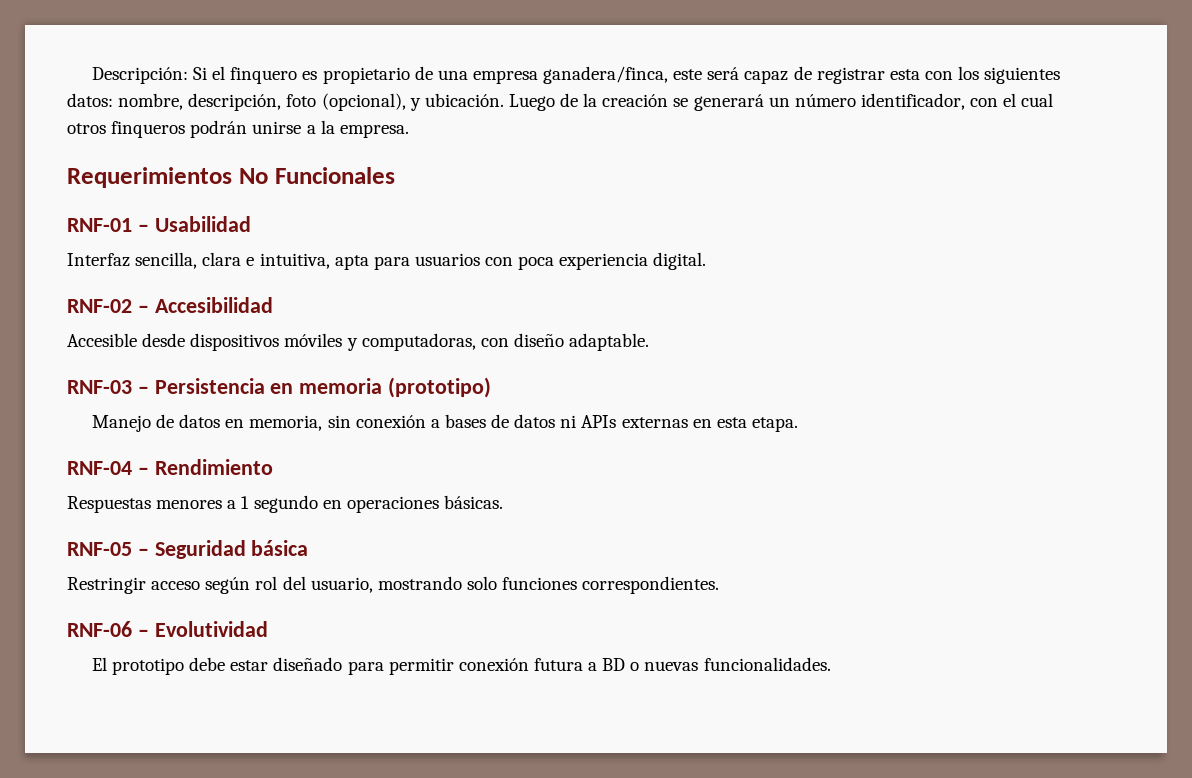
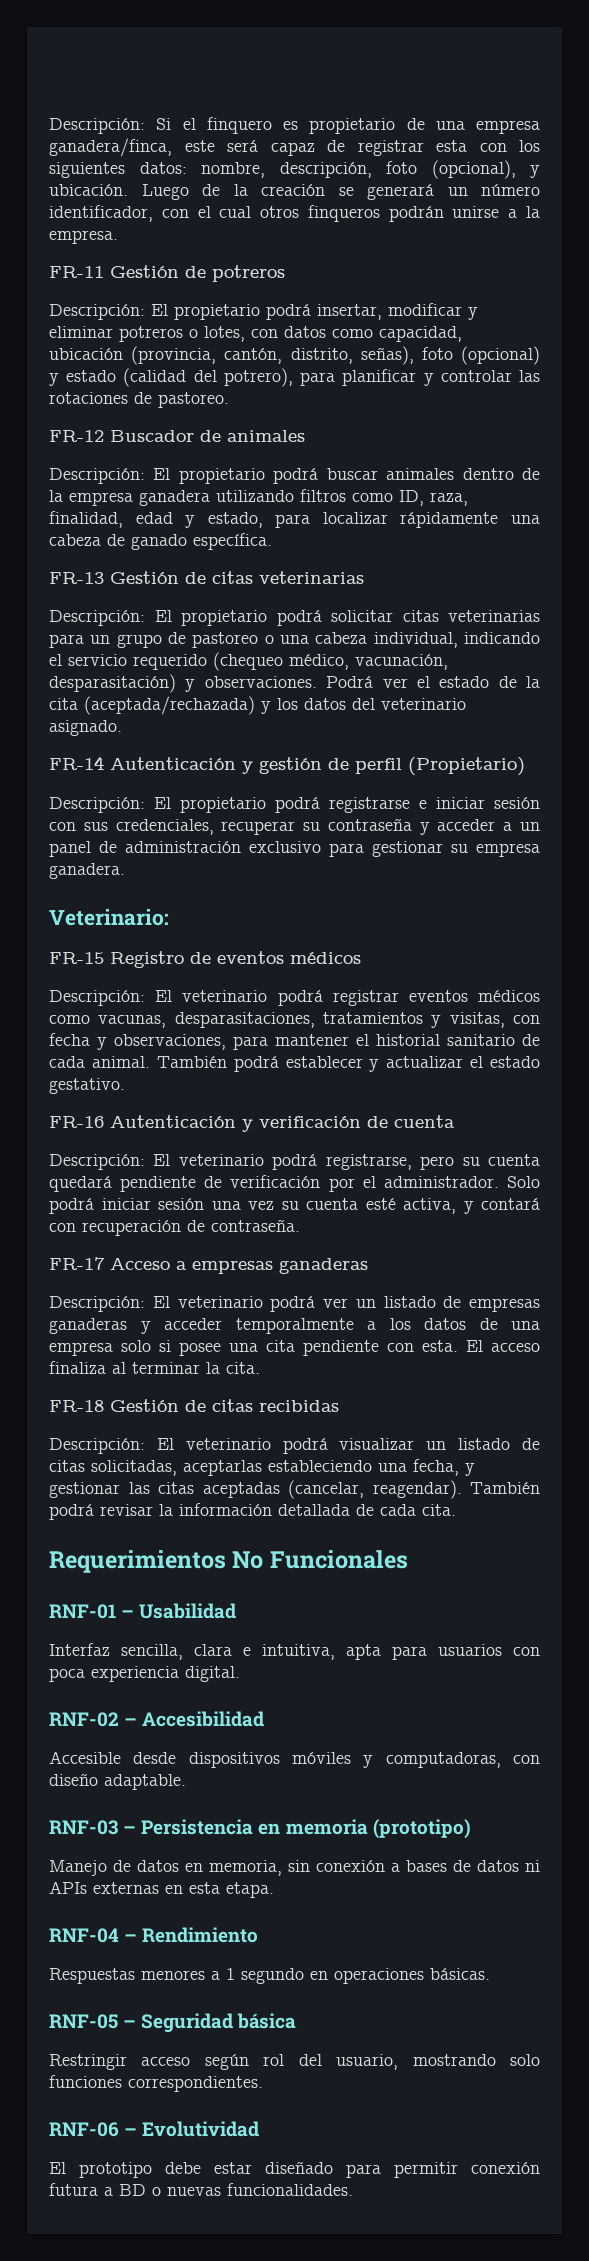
(409, 131) none -> [49,265,285,282] [49,303,478,320] [49,326,462,342] [49,346,540,365] [49,368,540,387] [49,392,229,408] [49,430,305,442] [49,468,540,484] [49,489,468,506] [49,511,540,528] [49,533,272,550] [49,571,364,584] [49,610,540,626] [49,632,540,648] [49,652,448,671] [49,674,540,693] [49,696,466,715] [49,720,122,736] [49,756,525,776] [49,797,540,813] [49,818,540,835] [49,841,540,857] [49,863,125,879] [49,909,169,926] [49,951,361,968] [49,990,540,1006] [49,1012,540,1028] [49,1033,540,1050] [49,1056,540,1072] [49,1078,125,1094] [49,1115,455,1132] [49,1154,540,1170] [49,1175,541,1192] [49,1198,540,1214] [49,1219,300,1236] [49,1257,368,1274] [49,1296,540,1312] [49,1318,540,1334] [49,1340,540,1356] [49,1361,260,1374] [49,1399,339,1412] [49,1438,540,1454] [49,1459,475,1476] [49,1480,540,1499] [49,1503,456,1520] // FR-11 Gestión de potreros // Descripción: El propietario podrá insertar, modificar y eliminar potreros o lotes, con datos como capacidad, ubicación (provincia, cantón, distrito, señas), foto (opcional) y estado (calidad del potrero), para planificar y controlar las rotaciones de pastoreo. // FR-12 Buscador de animales // Descripción: El propietario podrá buscar animales dentro de la empresa ganadera utilizando filtros como ID, raza, finalidad, edad y estado, para localizar rápidamente una cabeza de ganado específica. // FR-13 Gestión de citas veterinarias // Descripción: El propietario podrá solicitar citas veterinarias para un grupo de pastoreo o una cabeza individual, indicando el servicio requerido (chequeo médico, vacunación, desparasitación) y observaciones. Podrá ver el estado de la cita (aceptada/rechazada) y los datos del veterinario asignado. // FR-14 Autenticación y gestión de perfil (Propietario) // Descripción: El propietario podrá registrarse e iniciar sesión con sus credenciales, recuperar su contraseña y acceder a un panel de administración exclusivo para gestionar su empresa ganadera. // Veterinario: // FR-15 Registro de eventos médicos // Descripción: El veterinario podrá registrar eventos médicos como vacunas, desparasitaciones, tratamientos y visitas, con fecha y observaciones, para mantener el historial sanitario de cada animal. También podrá establecer y actualizar el estado gestativo. // FR-16 Autenticación y verificación de cuenta // Descripción: El veterinario podrá registrarse, pero su cuenta quedará pendiente de verificación por el administrador. Solo podrá iniciar sesión una vez su cuenta esté activa, y contará con recuperación de contraseña. // FR-17 Acceso a empresas ganaderas // Descripción: El veterinario podrá ver un listado de empresas ganaderas y acceder temporalmente a los datos de una empresa solo si posee una cita pendiente con esta. El acceso finaliza al terminar la cita. // FR-18 Gestión de citas recibidas // Descripción: El veterinario podrá visualizar un listado de citas solicitadas, aceptarlas estableciendo una fecha, y gestionar las citas aceptadas (cancelar, reagendar). También podrá revisar la información detallada de cada cita.

